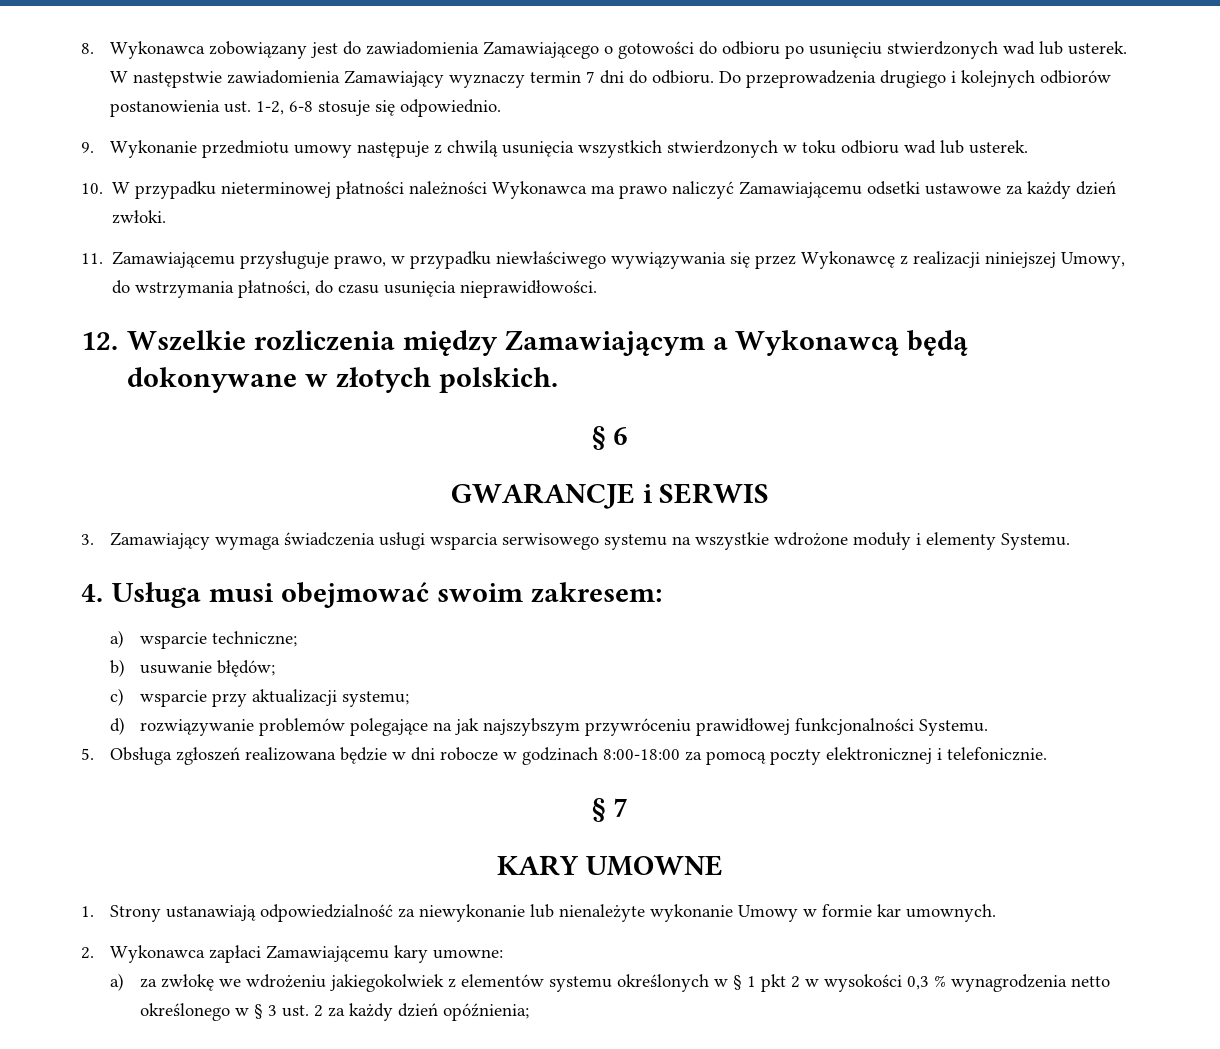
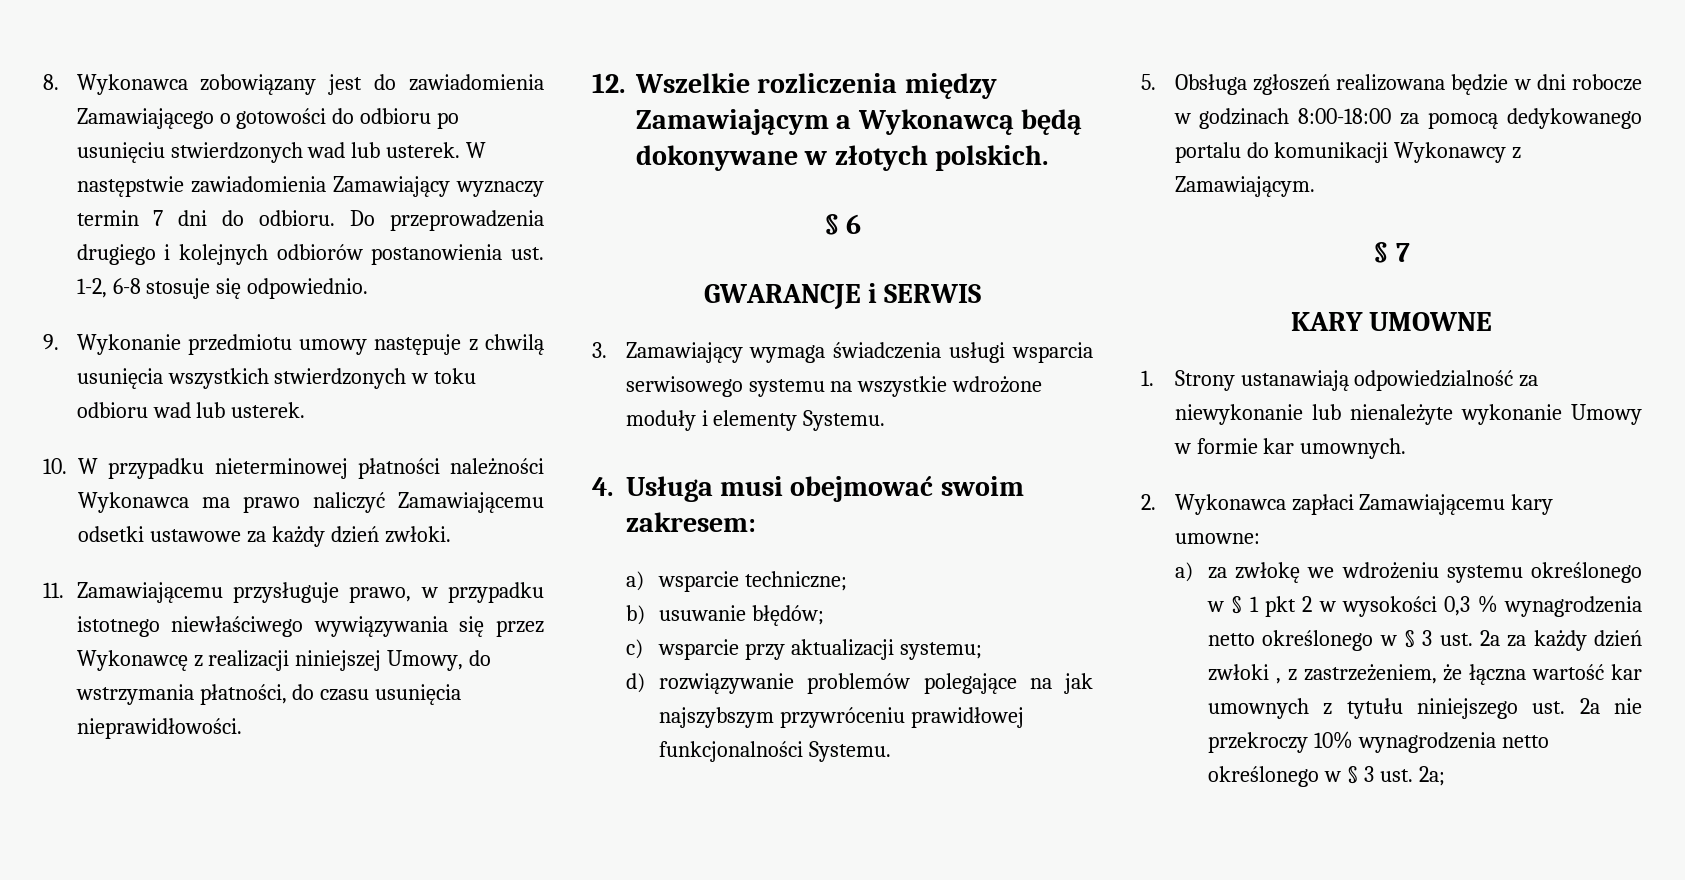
(492, 260) none -> [76,616,160,637] istotnego
[770,747,1048,765] poczty elektronicznej i telefonicznie. -> [1507,108,1642,129] [1174,142,1522,163] [1174,176,1315,197] dedykowanego portalu do komunikacji Wykonawcy z Zamawiającym.
[329,974,709,992] jakiegokolwiek z elementów systemu określonych -> [1446,562,1642,583] systemu określonego
[313,1003,529,1021] 2 za każdy dzień opóźnienia; -> [1480,630,1642,651] [1208,664,1642,685] [1208,698,1642,719] [1208,731,1549,753] [1208,766,1445,787] 2a za każdy dzień zwłoki , z zastrzeżeniem, że łączna wartość kar umownych z tytułu niniejszego ust. 2a nie przekroczy 10% wynagrodzenia netto określonego w § 3 ust. 2a;

